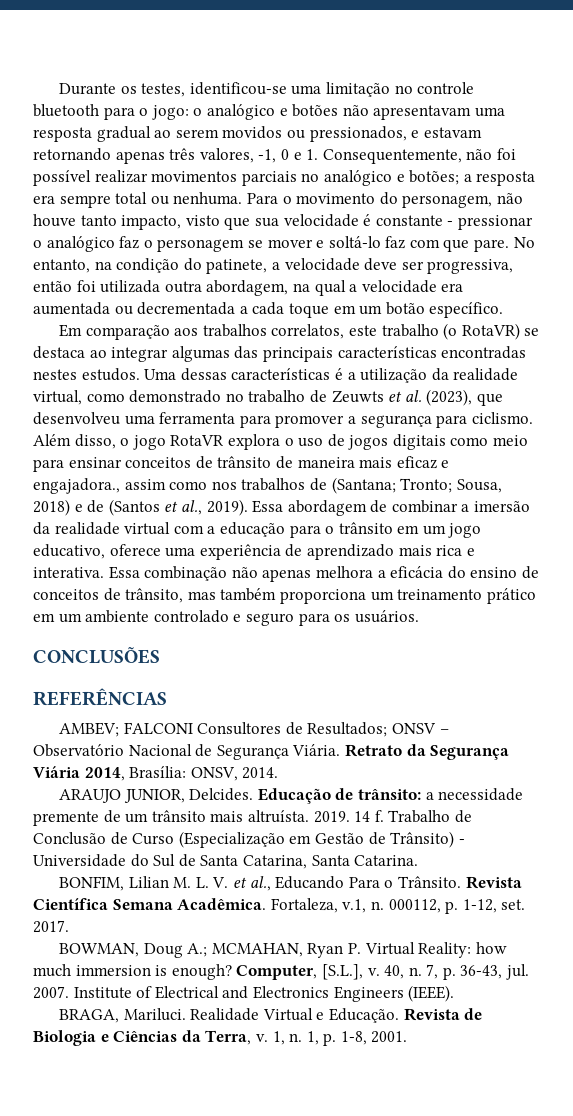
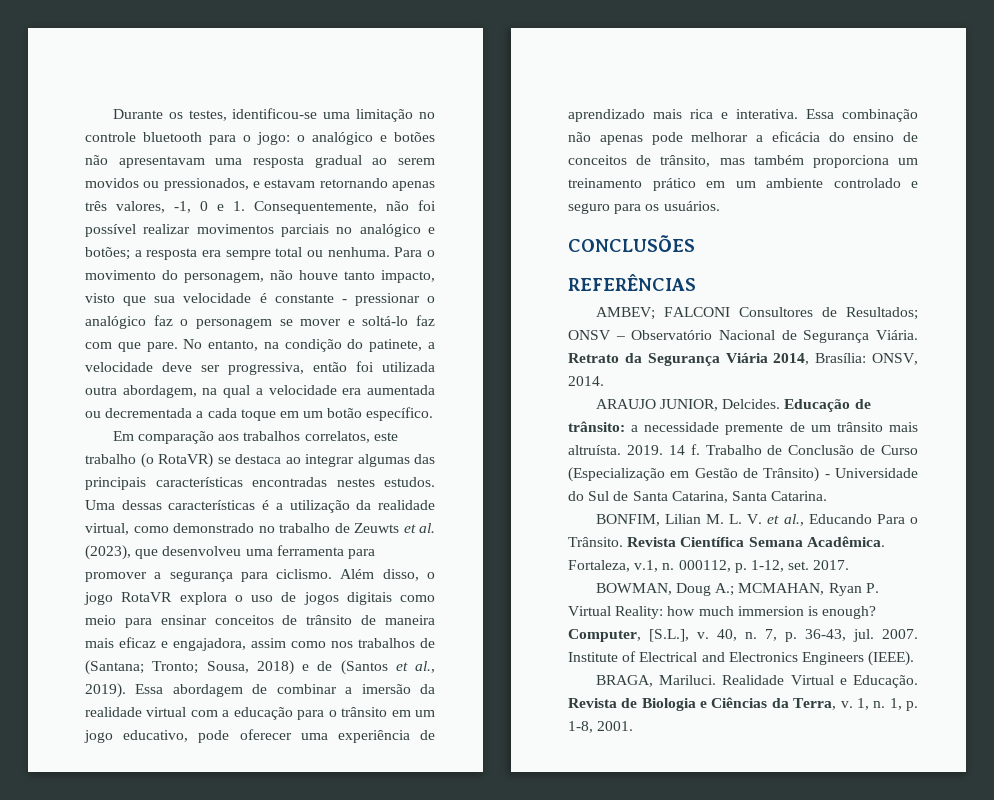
[33,478,120,494] engajadora., -> [173,638,246,651] engajadora,
[109,544,161,556] oferece -> [198,729,292,743] pode oferecer
[315,566,373,578] melhora -> [651,132,749,145] pode melhorar

